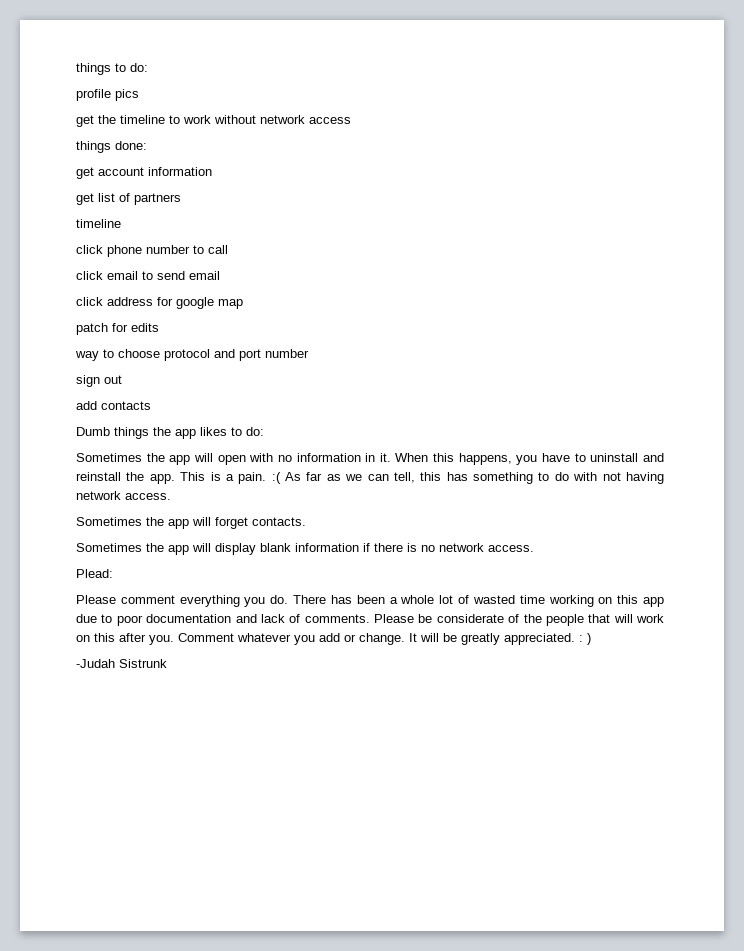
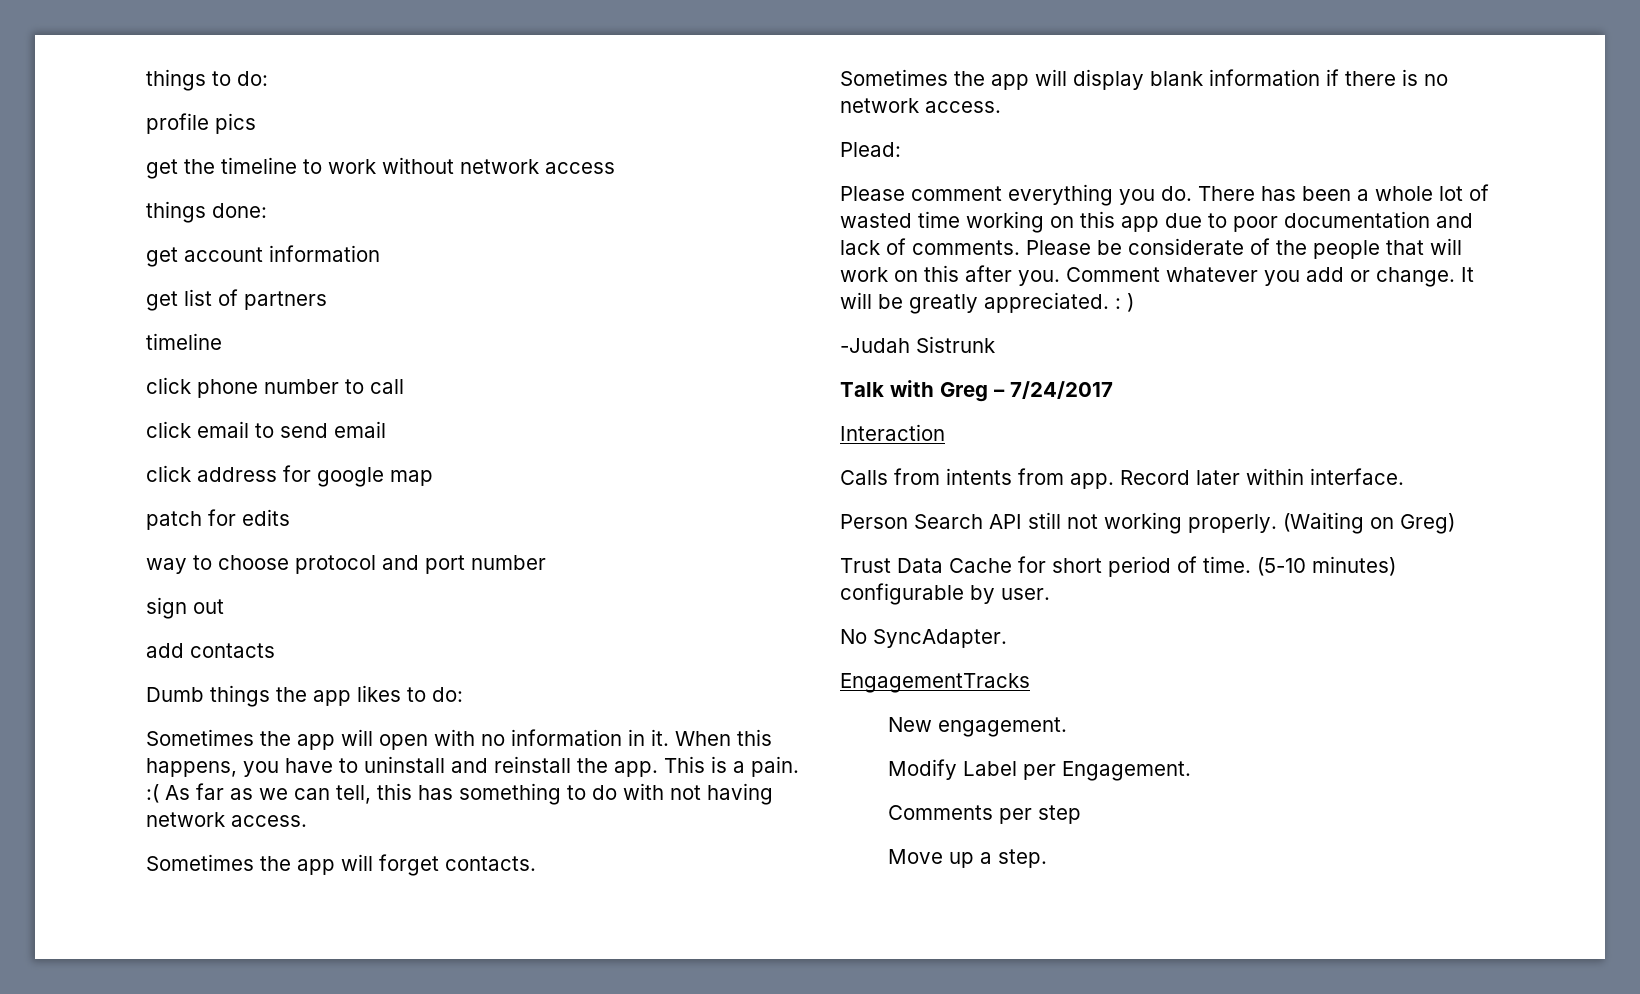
(167, 663) none -> [840,380,1113,402] [840,424,945,441] [840,468,1404,489] [840,512,1455,534] [840,556,1396,577] [840,583,1050,605] [840,629,1007,648] [840,673,1030,693] [888,717,1068,737] [888,759,1192,781] [888,805,1082,824] [888,849,1048,868] // Talk with Greg – 7/24/2017 // Interaction // Calls from intents from app. Record later within interface. // Person Search API still not working properly. (Waiting on Greg) // Trust Data Cache for short period of time. (5-10 minutes) configurable by user. // No SyncAdapter. // EngagementTracks // New engagement. // Modify Label per Engagement. // Comments per step // Move up a step.

